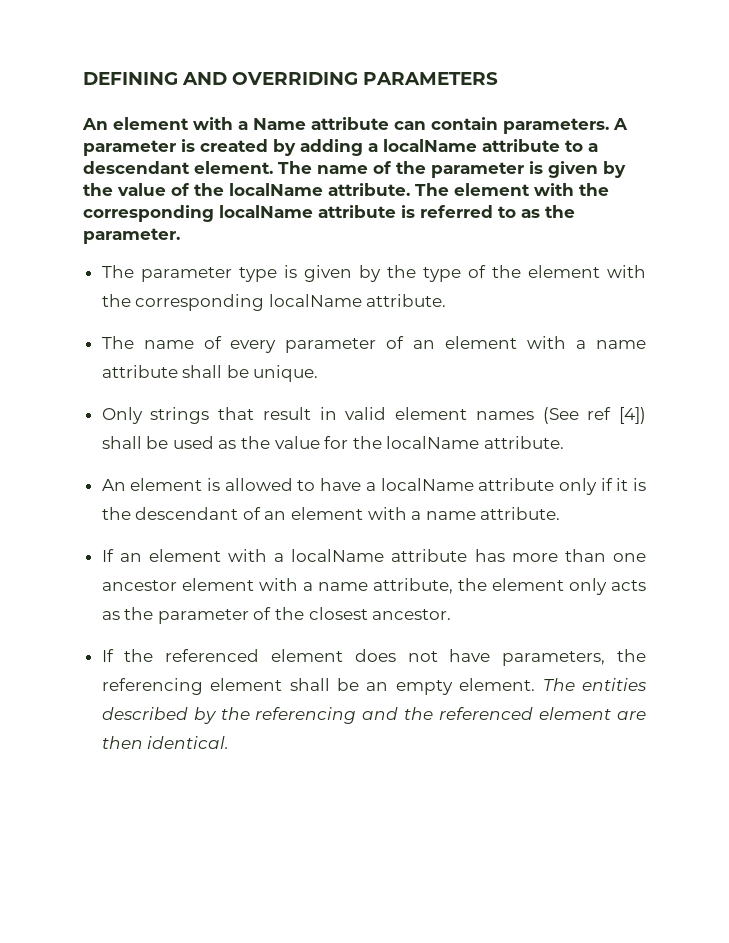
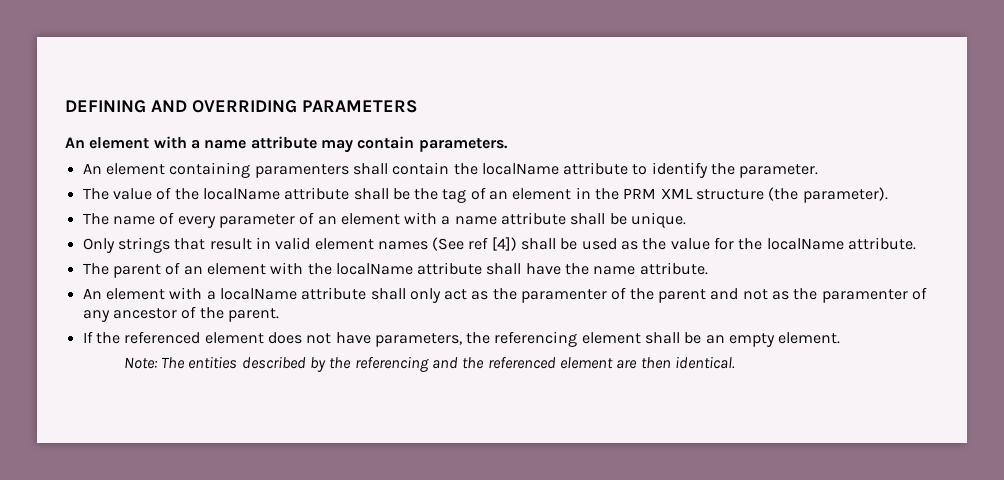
[253,117,426,130] Name attribute can -> [204,136,353,153] name attribute may
[613,118,628,130] [83,139,598,156] [83,161,626,178] [83,183,609,196] [83,205,575,222] [83,228,180,244] [101,265,646,282] [101,294,447,311] A parameter is created by adding a localName attribute to a descendant element. The name of the parameter is given by the value of the localName attribute. The element with the corresponding localName attribute is referred to as the parameter. // The parameter type is given by the type of the element with the corresponding localName attribute. -> [82,162,819,178] [82,187,888,203] // An element containing paramenters shall contain the localName attribute to identify the parameter. // The value of the localName attribute shall be the tag of an element in the PRM XML structure (the parameter).
[101,478,646,495] [101,507,422,520] An element is allowed to have a localName attribute only if it is the descendant of an element with a -> [82,262,590,278] The parent of an element with the localName attribute shall have the
[101,549,142,562] If an -> [82,288,102,299] An
[474,549,646,562] [101,578,646,595] [101,607,452,624] has more than one ancestor element with a name attribute, the element only acts as the parameter of the closest ancestor. -> [370,287,928,303] [82,306,279,322] shall only act as the paramenter of the parent and not as the paramenter of any ancestor of the parent.
(536, 684) none -> [123,357,158,369] // Note:

